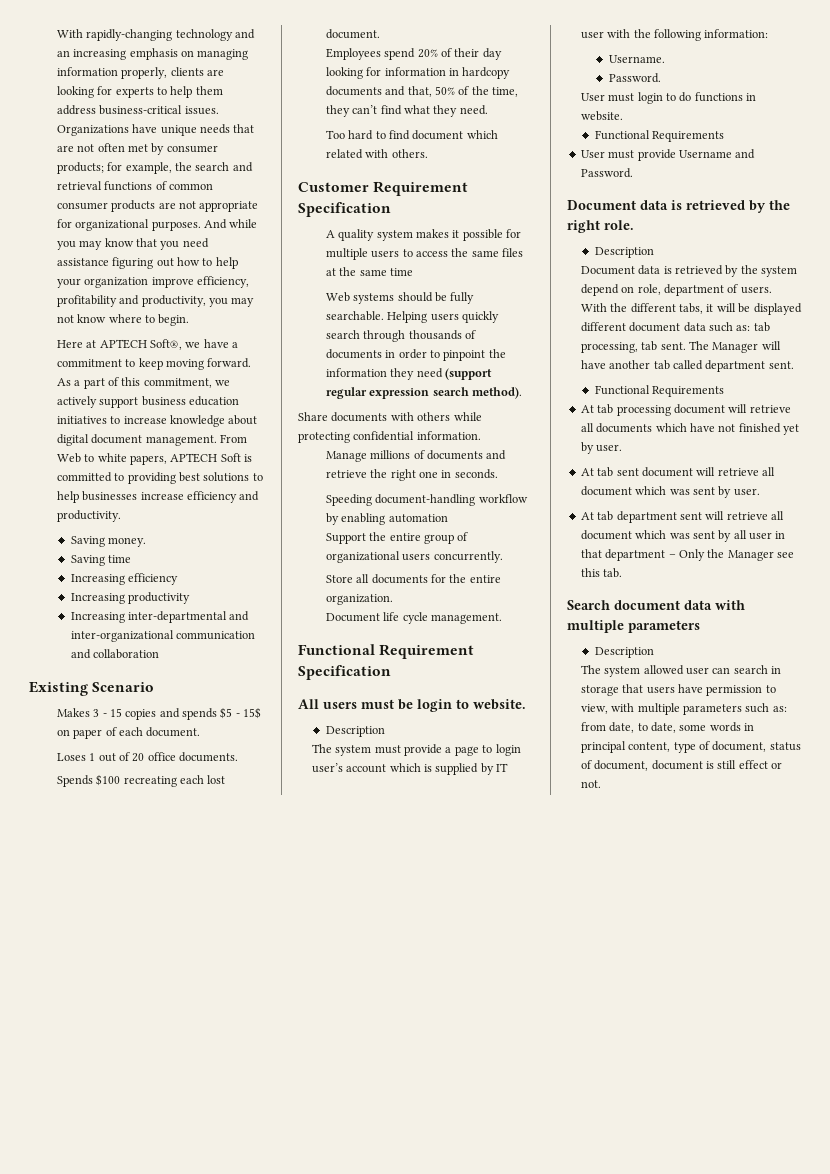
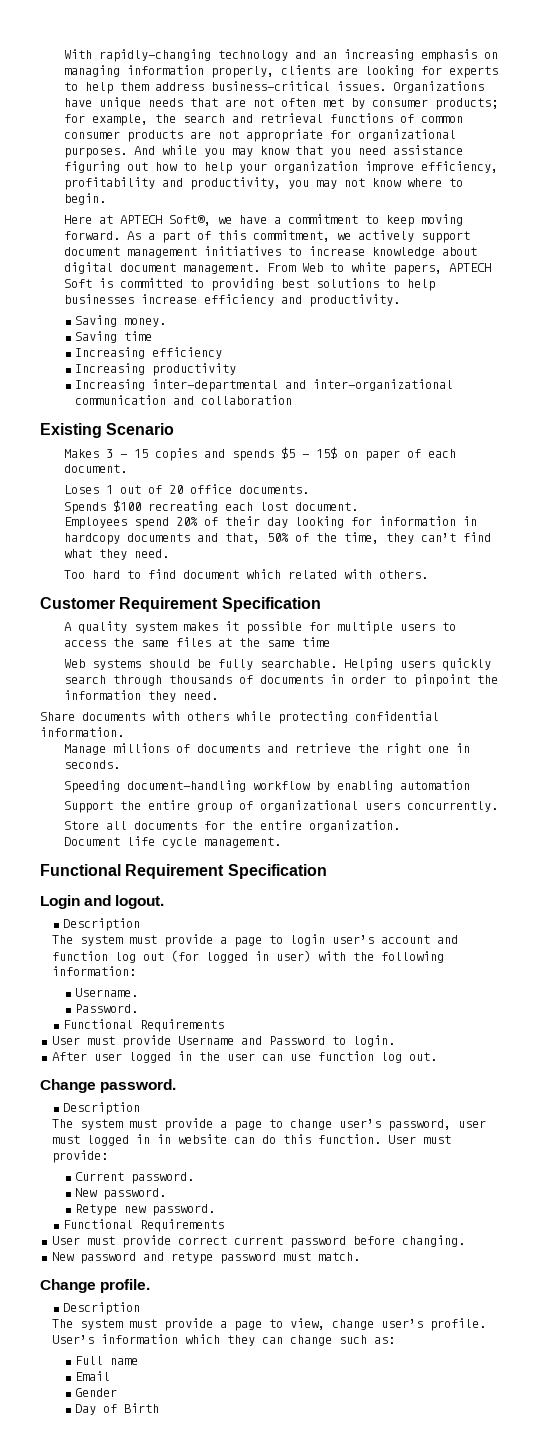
[141,396,239,406] business education -> [63,247,197,258] document management
[416,368,492,380] [325,387,522,399] need (support regular expression search method). -> [182,691,218,700] need.
[298,699,526,712] All users must be login to website. -> [40,895,165,909] Login and logout.
[389,763,509,775] [580,31,604,39] which is supplied by IT user -> [436,935,458,944] [51,950,311,963] and function log out (for logged in user)
[580,92,757,104] [580,111,623,121] // User must login to do functions in website. -> (139, 1008) none
[580,168,633,178] [567,200,790,213] [567,220,634,233] [594,247,654,258] [580,265,798,277] [580,284,772,296] [580,303,802,315] [580,322,770,332] [580,341,781,353] [580,360,794,372] [594,385,725,397] [580,404,791,416] [580,423,799,435] [580,442,623,454] [580,467,775,477] [580,486,760,498] [580,511,784,523] [580,530,786,542] [580,549,794,561] [580,568,623,578] [567,600,745,610] [567,620,700,633] [594,647,654,658] [580,665,782,677] [580,684,776,696] [580,703,787,715] [580,722,755,733] [580,741,801,753] [580,760,783,771] [580,780,601,788] Password. // Document data is retrieved by the right role. // Description // Document data is retrieved by the system depend on role, department of users. With the different tabs, it will be displayed different document data such as: tab processing, tab sent. The Manager will have another tab called department sent. // Functional Requirements // At tab processing document will retrieve all documents which have not finished yet by user. // At tab sent document will retrieve all document which was sent by user. // At tab department sent will retrieve all document which was sent by all user in that department – Only the Manager see this tab. // Search document data with multiple parameters // Description // The system allowed user can search in storage that users have permission to view, with multiple parameters such as: from date, to date, some words in principal content, type of document, status of document, document is still effect or not. -> [268,1035,395,1047] [51,1051,437,1063] [40,1079,177,1093] [63,1102,141,1115] [51,1118,486,1131] [51,1134,451,1146] [51,1150,108,1163] [75,1172,195,1184] [75,1188,167,1200] [75,1204,216,1216] [63,1219,225,1232] [51,1235,465,1248] [51,1252,360,1264] [40,1279,151,1293] [63,1302,141,1315] [51,1318,486,1331] [51,1334,395,1346] [75,1356,139,1365] [75,1371,111,1381] [75,1388,118,1397] [75,1403,160,1415] Password to login. // After user logged in the user can use function log out. // Change password. // Description // The system must provide a page to change user’s password, user must logged in in website can do this function. User must provide: // Current password. // New password. // Retype new password. // Functional Requirements // User must provide correct current password before changing. // New password and retype password must match. // Change profile. // Description // The system must provide a page to view, change user’s profile. User’s information which they can change such as: // Full name // Email // Gender // Day of Birth

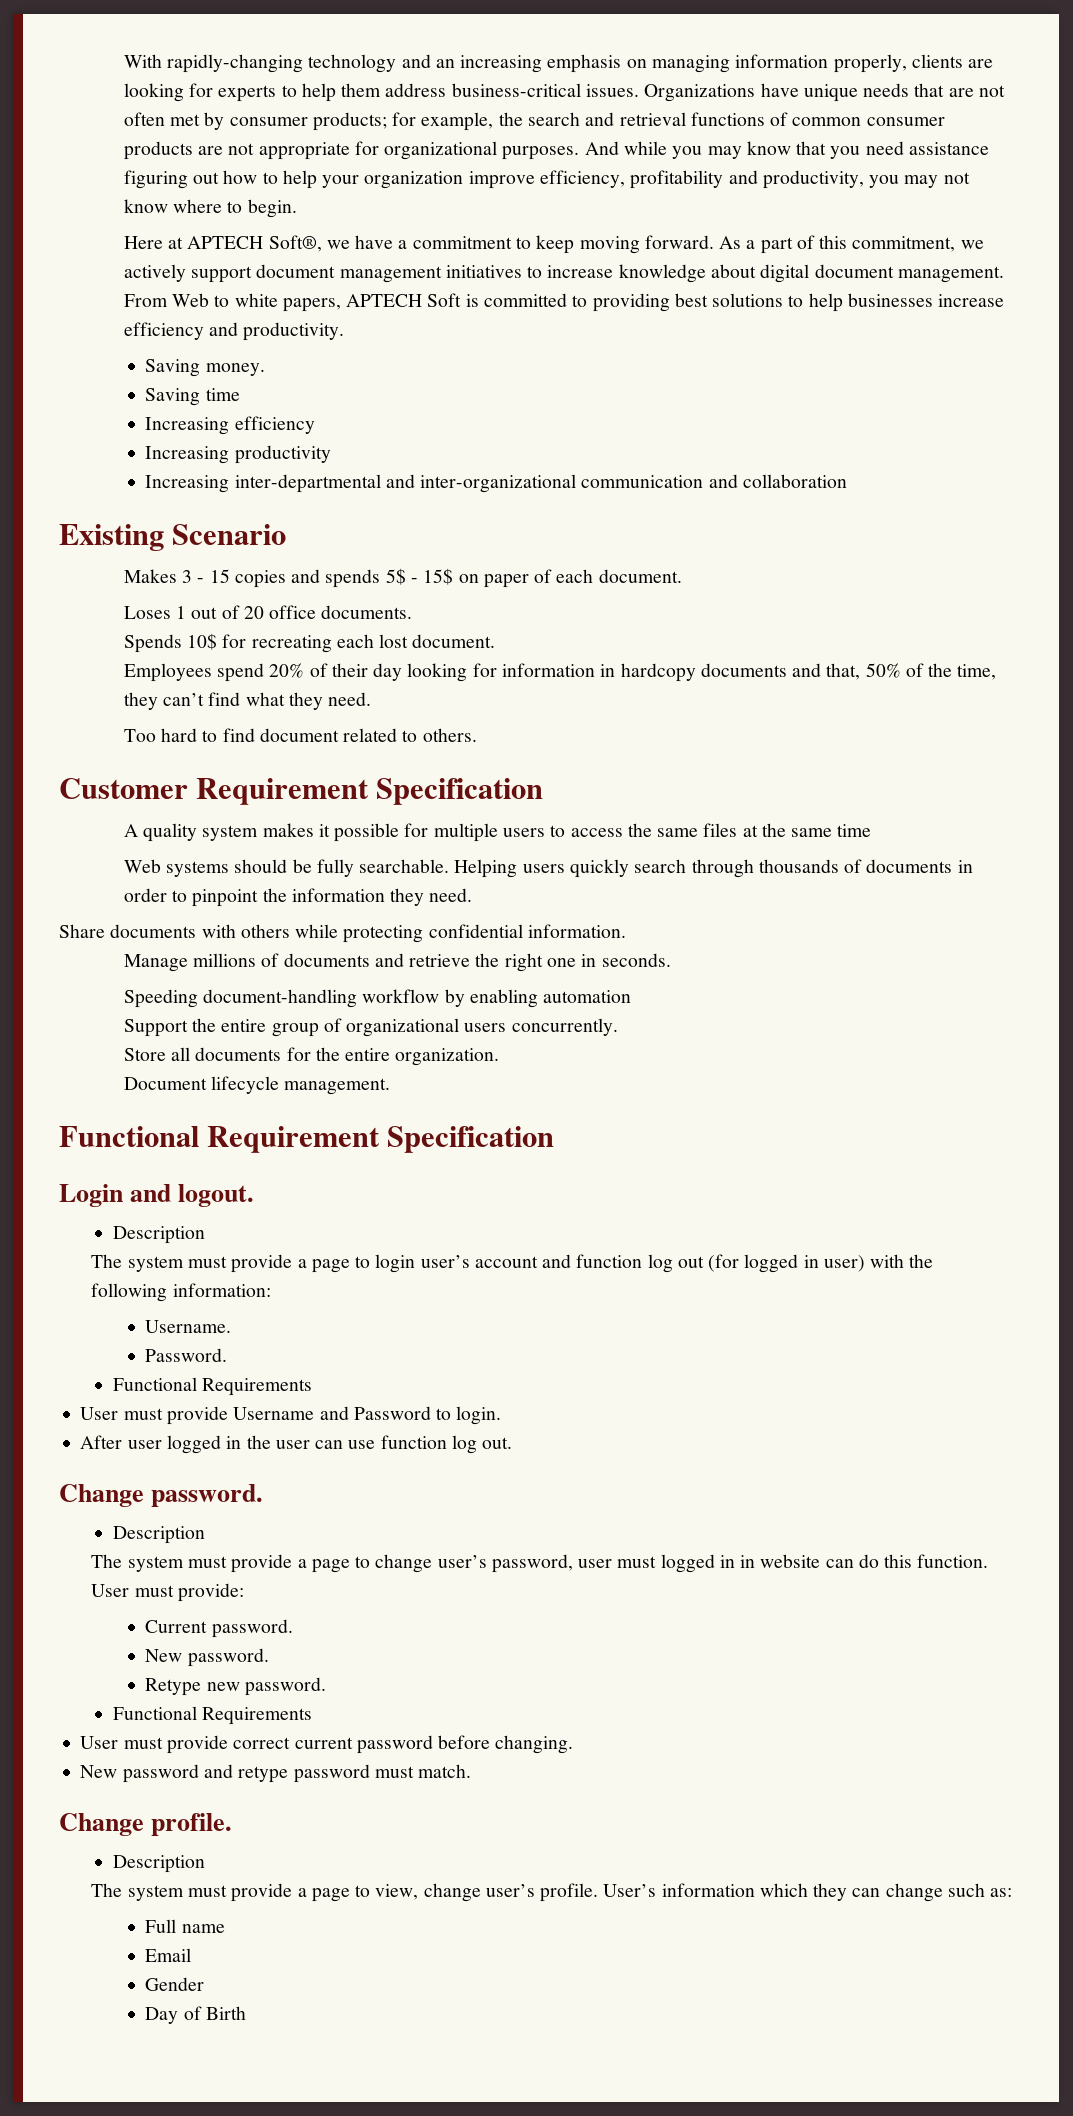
[280,447,295,459] $5 -> [385,568,406,585] 5$
[112,500,141,512] $100 -> [187,633,247,650] 10$ for
[245,569,372,579] which related with -> [343,728,418,742] related to
[126,836,197,848] life cycle -> [211,1076,280,1094] lifecycle

